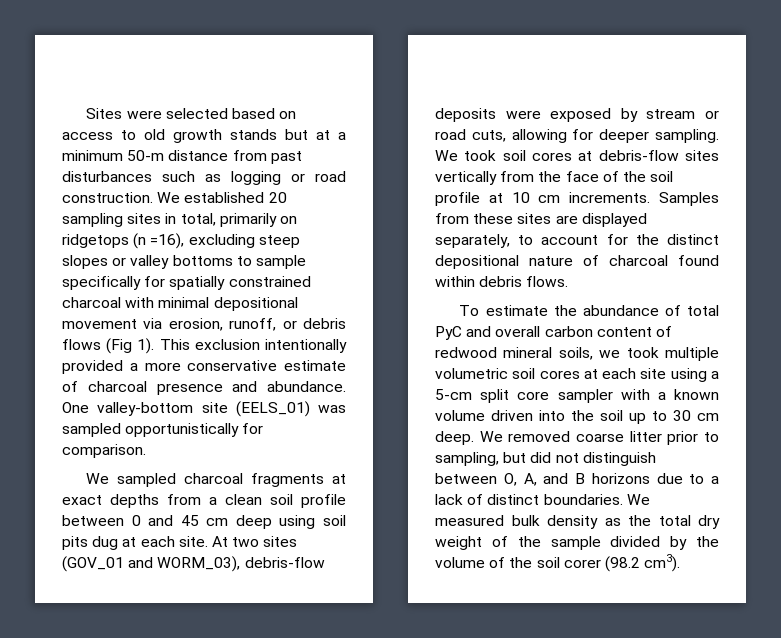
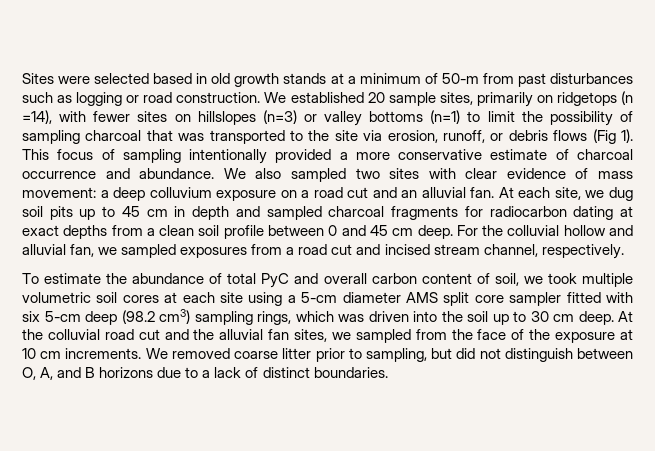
[279,111,297,119] [62,130,136,140] on access to -> [196,73,208,84] in
[285,129,308,140] but -> (327, 78) none
[127,150,229,161] 50-m distance -> [424,73,479,84] of 50-m
[62,213,297,227] [62,233,300,249] [62,255,306,269] [62,276,311,290] [62,297,298,311] [62,319,137,329] sampling sites in total, primarily on ridgetops (n =16), excluding steep slopes or valley bottoms to sample specifically for spatially constrained charcoal with minimal depositional movement -> [388,91,633,107] [22,110,633,126] [22,130,358,144] sample sites, primarily on ridgetops (n =14), with fewer sites on hillslopes (n=3) or valley bottoms (n=1) to limit the possibility of sampling charcoal that was transported to the site
[194,339,260,350] exclusion -> [57,149,181,163] focus of sampling
[156,383,223,395] presence -> [22,171,96,179] occurrence
[62,401,346,417] [62,423,264,437] [62,444,146,458] [86,473,325,487] One valley-bottom site (EELS_01) was sampled opportunistically for comparison. // We sampled charcoal fragments -> [223,168,633,182] [22,187,633,201] [22,206,614,220] We also sampled two sites with clear evidence of mass movement: a deep colluvium exposure on a road cut and an alluvial fan. At each site, we dug soil pits up to 45 cm in depth and sampled charcoal fragments for radiocarbon dating
[235,515,346,529] [62,536,298,550] [62,556,325,572] [435,108,719,122] [435,129,719,143] [435,150,719,161] [435,171,674,185] [435,192,719,206] [435,213,647,227] [435,234,719,248] [435,255,719,269] [435,276,569,287] deep using soil pits dug at each site. At two sites (GOV_01 and WORM_03), debris-flow deposits were exposed by stream or road cuts, allowing for deeper sampling. We took soil cores at debris-flow sites vertically from the face of the soil profile at 10 cm increments. Samples from these sites are displayed separately, to account for the distinct depositional nature of charcoal found within debris flows. -> [417,225,633,239] [22,244,624,259] deep. For the colluvial hollow and alluvial fan, we sampled exposures from a road cut and incised stream channel, respectively.
[435,347,593,360] redwood mineral soils, -> [494,273,519,286] soil,
(472, 394) none -> [342,292,438,303] diameter AMS
[620,389,719,400] [435,410,485,421] with a known volume -> [566,292,633,303] [22,309,364,325] fitted with six 5-cm deep (98.2 cm3) sampling rings, which was
(474, 438) none -> [618,311,633,322] [22,329,633,343] [22,348,142,359] At the colluvial road cut and the alluvial fan sites, we sampled from the face of the exposure at 10 cm increments.
[626,494,650,505] [435,515,720,529] [435,536,719,550] [435,554,681,572] We measured bulk density as the total dry weight of the sample divided by the volume of the soil corer (98.2 cm3). -> (388, 372) none

